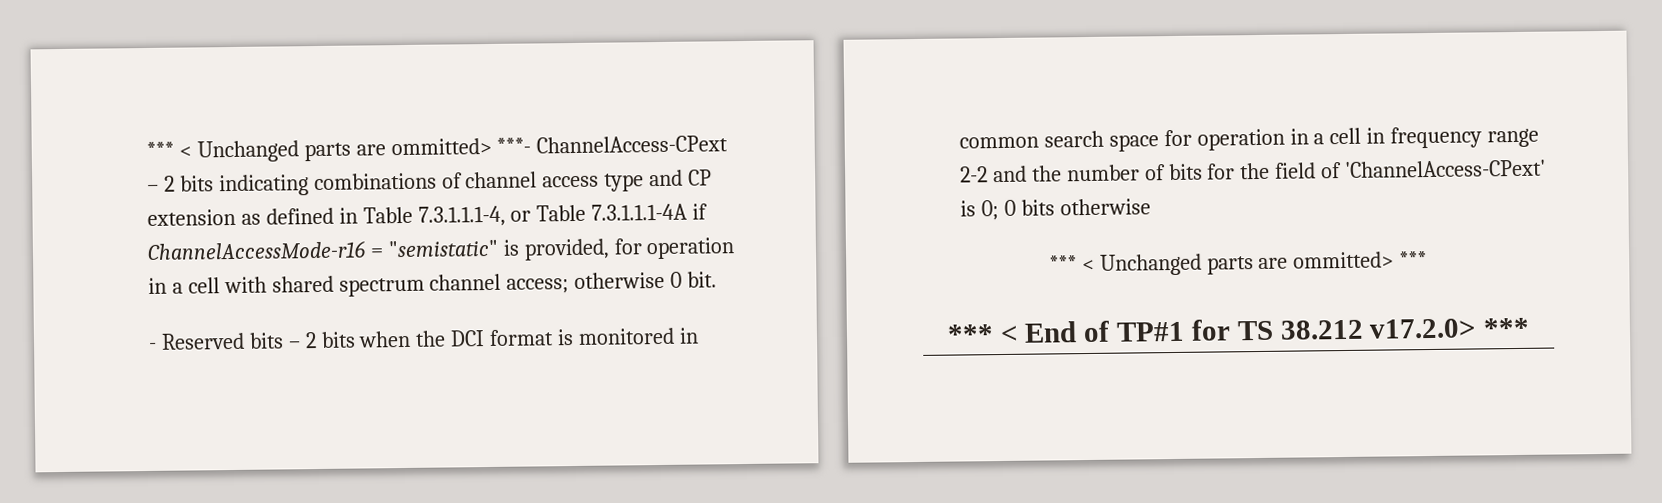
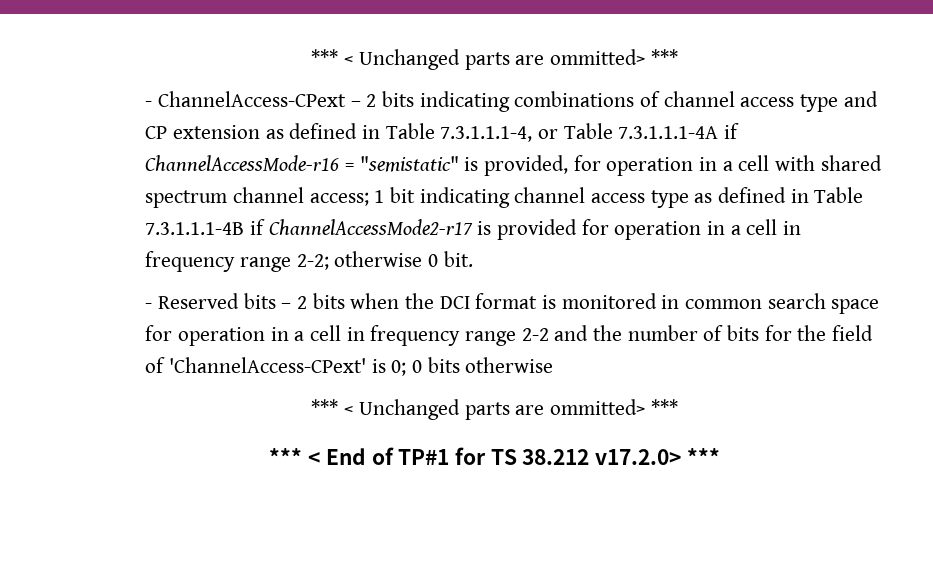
[145,137,532,163] *** < Unchanged parts are ommitted> ***- -> [311,49,678,70] [145,101,153,107] *** < Unchanged parts are ommitted> *** // -
(570, 286) none -> [374,187,864,208] [145,219,802,240] [145,251,329,272] 1 bit indicating channel access type as defined in Table 7.3.1.1.1-4B if ChannelAccessMode2-r17 is provided for operation in a cell in frequency range 2-2;

